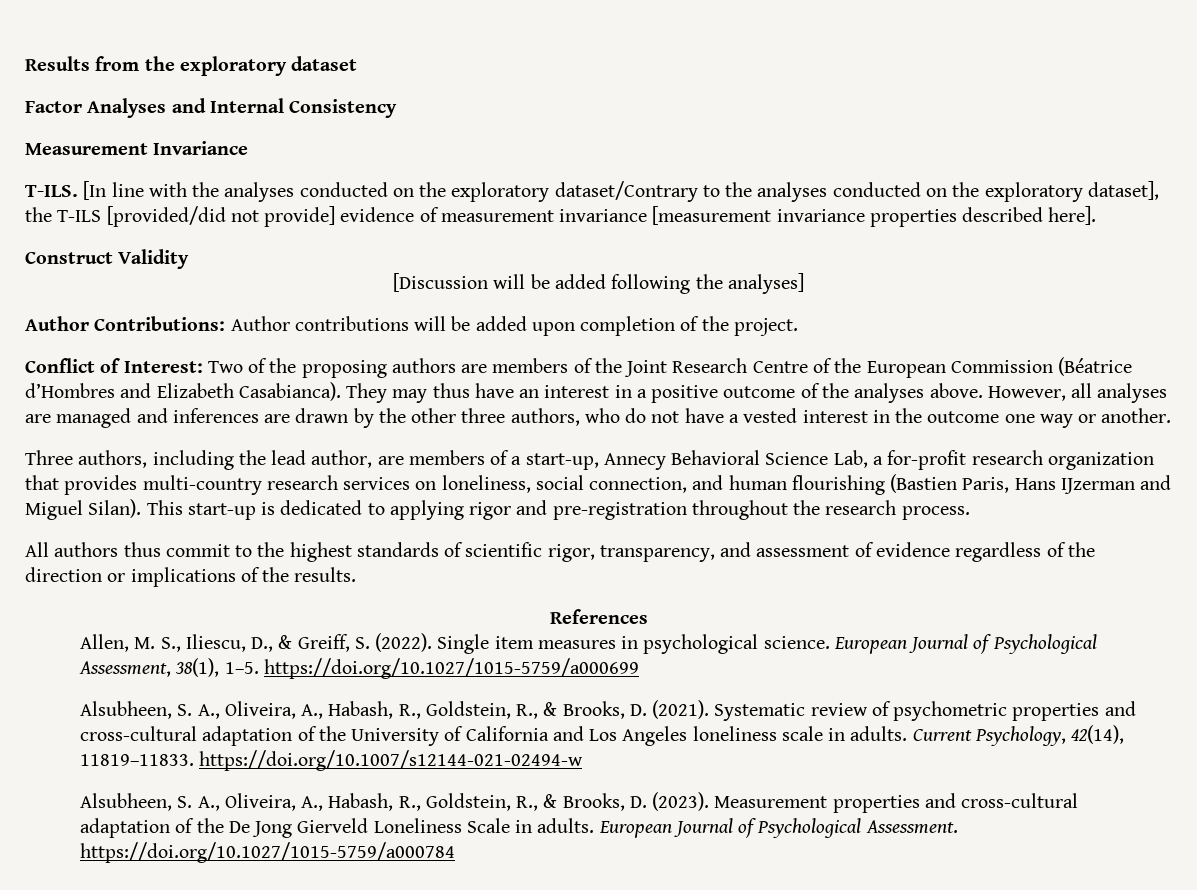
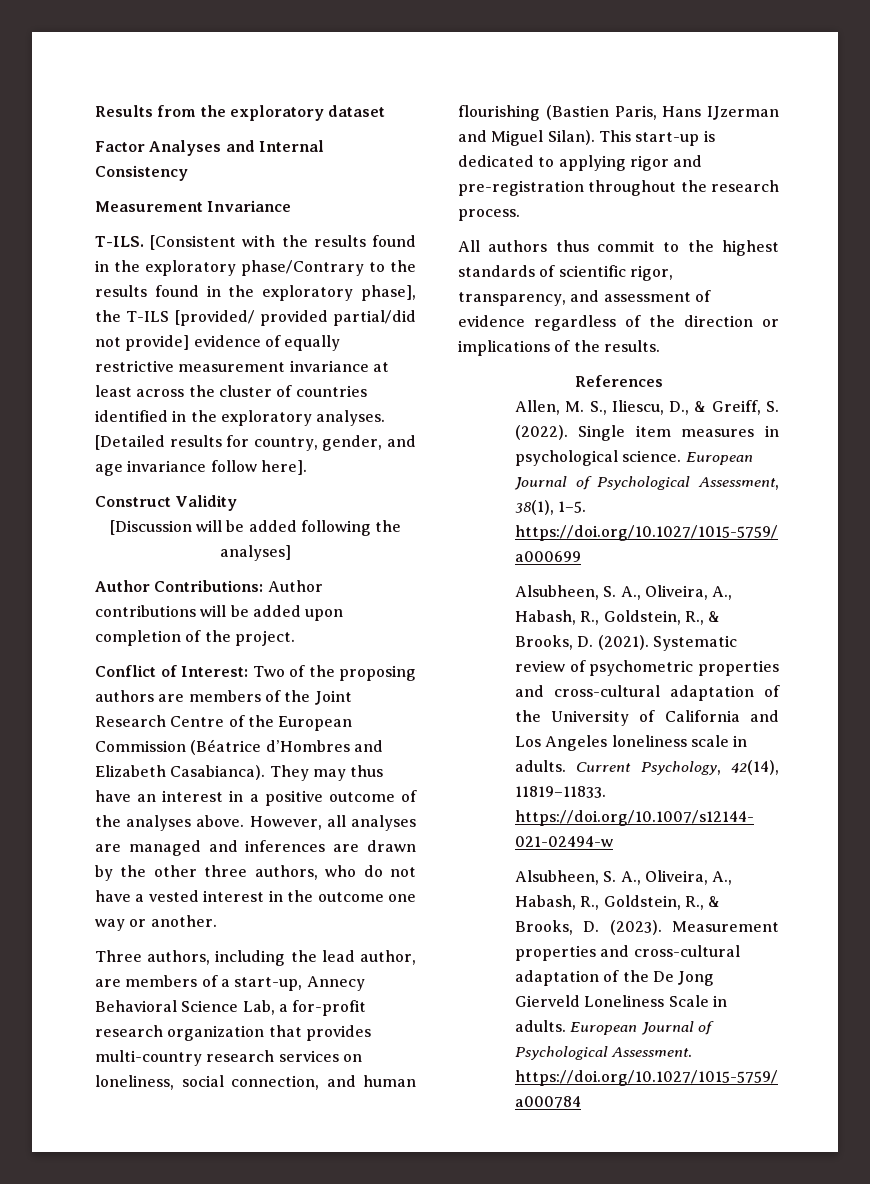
[83,181,1159,202] [In line with the analyses conducted on the exploratory dataset/Contrary to the analyses conducted on the exploratory dataset], -> [150,235,416,250] [95,260,416,276] [95,285,416,301] [Consistent with the results found in the exploratory phase/Contrary to the results found in the exploratory phase],
[106,206,226,227] [provided/did -> [174,310,416,326] [provided/ provided partial/did
[440,206,1044,227] measurement invariance [measurement invariance properties described -> [284,335,341,351] [95,360,389,372] [95,385,367,397] [95,410,386,426] [95,435,416,451] [95,460,257,476] equally restrictive measurement invariance at least across the cluster of countries identified in the exploratory analyses. [Detailed results for country, gender, and age invariance follow

